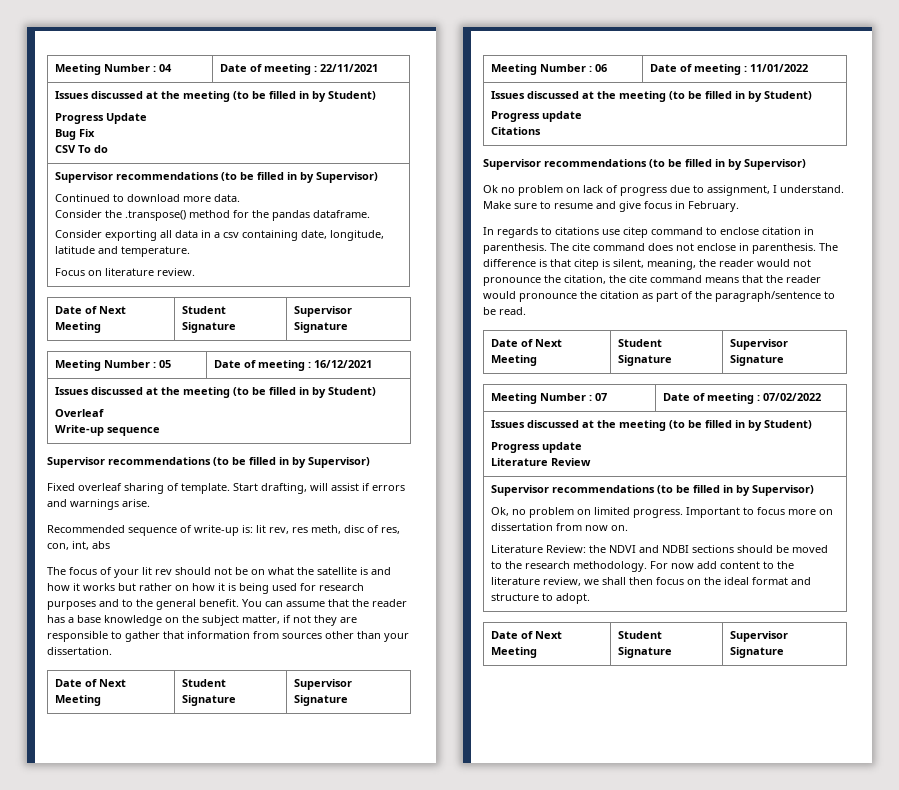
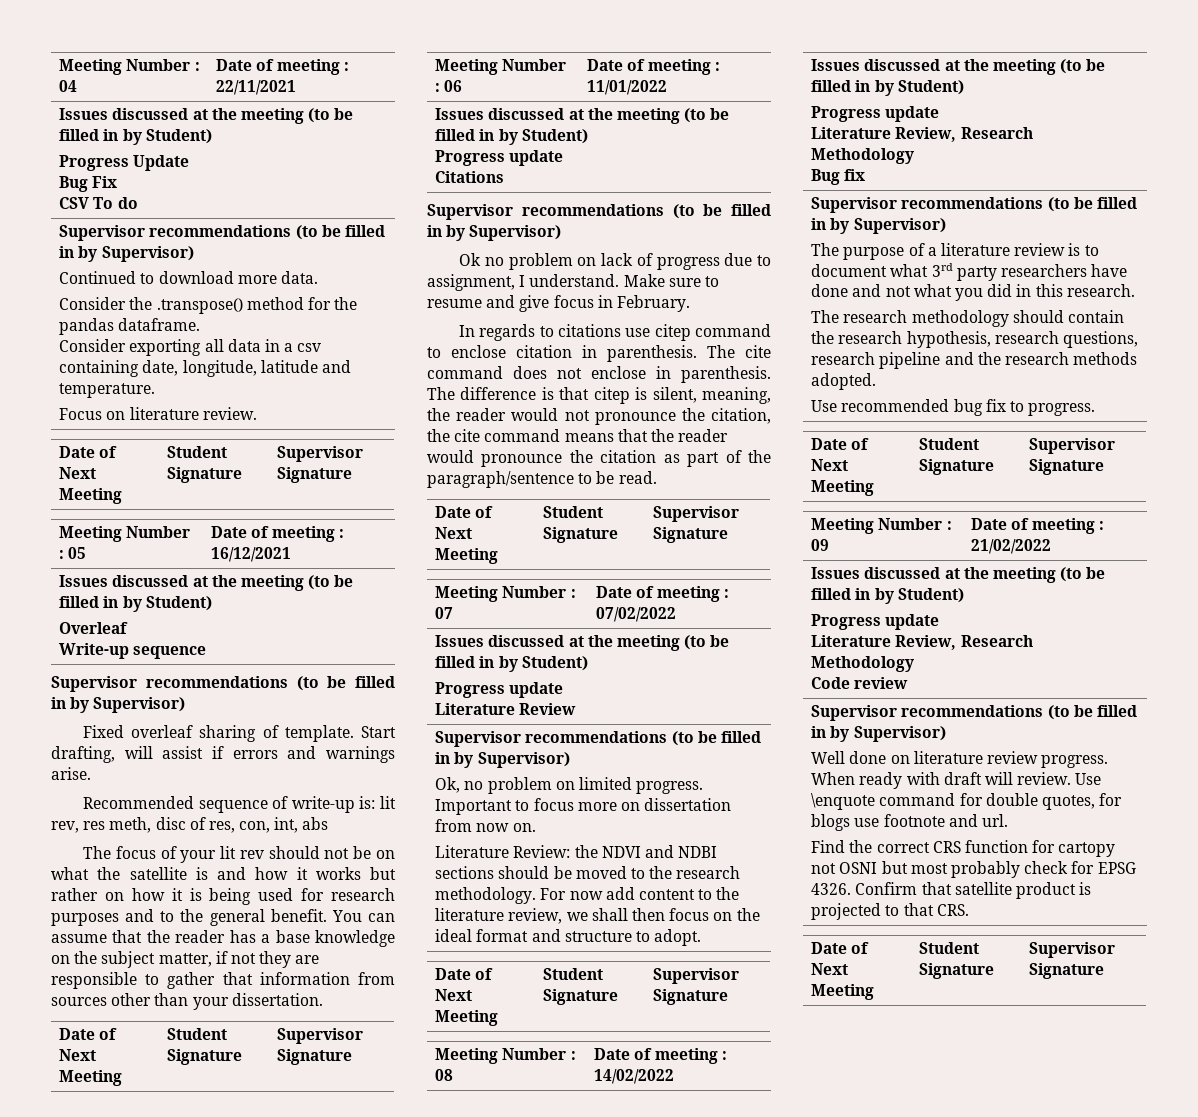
(785, 652) none -> [435,1048,576,1064] [435,1069,454,1081] [594,1048,727,1064] [594,1069,675,1084] [811,59,1106,75] [811,80,964,96] [811,106,940,122] [811,127,1033,142] [811,148,915,164] [811,169,866,185] [811,197,1137,213] [811,218,946,234] [811,243,1099,260] [811,263,1128,281] [811,284,1135,301] [811,310,1124,327] [811,331,1138,348] [811,352,1138,369] [811,373,877,390] [811,399,1096,416] [811,438,870,450] [811,459,849,471] [811,480,875,496] [919,438,980,450] [919,459,995,475] [1029,438,1116,454] [1029,459,1105,475] [811,518,952,534] [811,539,830,551] [971,518,1104,534] [971,539,1052,554] [811,567,1106,583] [811,588,964,604] [811,614,940,630] [811,635,1033,650] [811,656,915,672] [811,677,909,689] [811,705,1137,721] [811,726,946,742] [811,751,1109,768] [811,772,1102,789] [811,793,1123,810] [811,814,1008,831] [811,840,1116,857] [811,861,1136,878] [811,882,1092,899] [811,903,969,920] [811,942,870,954] [811,963,849,975] [811,984,875,1000] [919,942,980,954] [919,963,995,979] [1029,942,1116,958] [1029,963,1105,979] // Meeting Number : 08 | Date of meeting : 14/02/2022 // Issues discussed at the meeting (to be filled in by Student) // Progress update // Literature Review, Research Methodology // Bug fix // Supervisor recommendations (to be filled in by Supervisor) // The purpose of a literature review is to document what 3rd party researchers have done and not what you did in this research. // The research methodology should contain the research hypothesis, research questions, research pipeline and the research methods adopted. // Use recommended bug fix to progress. // Date of Next Meeting | Student Signature | Supervisor Signature // Meeting Number : 09 | Date of meeting : 21/02/2022 // Issues discussed at the meeting (to be filled in by Student) // Progress update // Literature Review, Research Methodology // Code review // Supervisor recommendations (to be filled in by Supervisor) // Well done on literature review progress. When ready with draft will review. Use \enquote command for double quotes, for blogs use footnote and url. // Find the correct CRS function for cartopy not OSNI but most probably check for EPSG 4326. Confirm that satellite product is projected to that CRS. // Date of Next Meeting | Student Signature | Supervisor Signature

